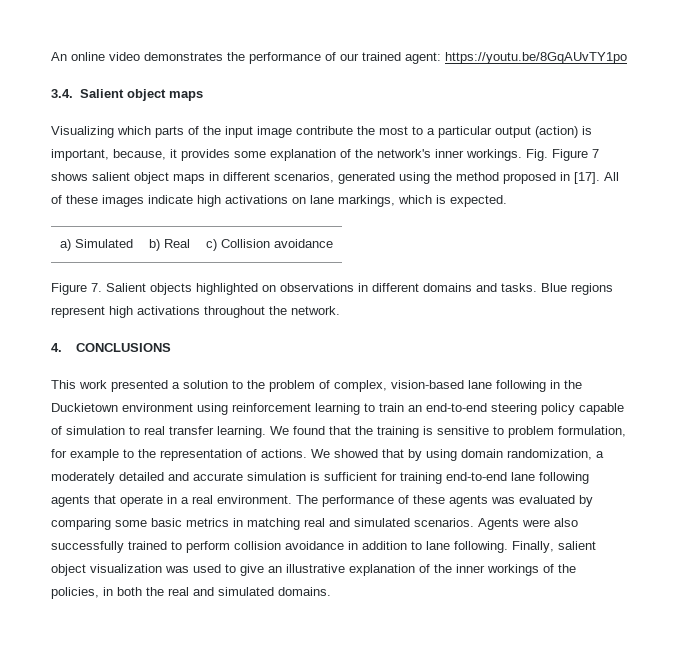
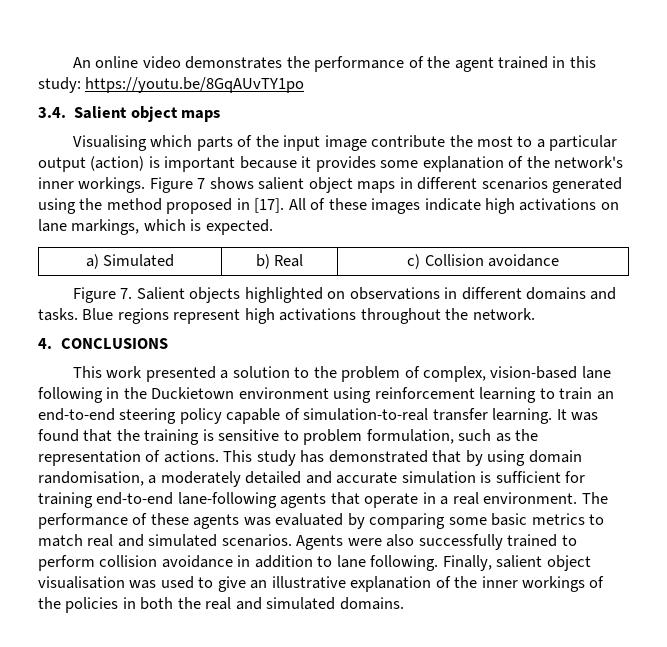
[340,52,441,64] our trained agent: -> [427,56,596,72] [38,77,81,93] the agent trained in this study:
[51,126,114,138] Visualizing -> [72,135,147,151] Visualising
[51,149,166,161] important, because, -> [164,156,297,172] important because
[526,149,548,161] Fig. -> (146, 185) none
[274,172,334,183] scenarios, -> [481,177,548,190] scenarios
[66,426,289,438] simulation to real transfer learning. We -> [303,408,599,424] simulation-to-real transfer learning. It was
[51,449,134,461] for example to -> [458,429,511,442] such as
[311,449,378,458] We showed -> [223,450,428,466] This study has demonstrated
[507,449,592,460] randomization, -> [38,471,144,486] randomisation,
[511,472,589,484] lane following -> [177,492,277,508] lane-following
[233,518,300,530] in matching -> [589,514,605,525] [38,534,83,547] to match
[90,564,162,573] visualization -> [38,576,125,589] visualisation
[51,587,99,599] policies, -> [65,597,119,613] policies

